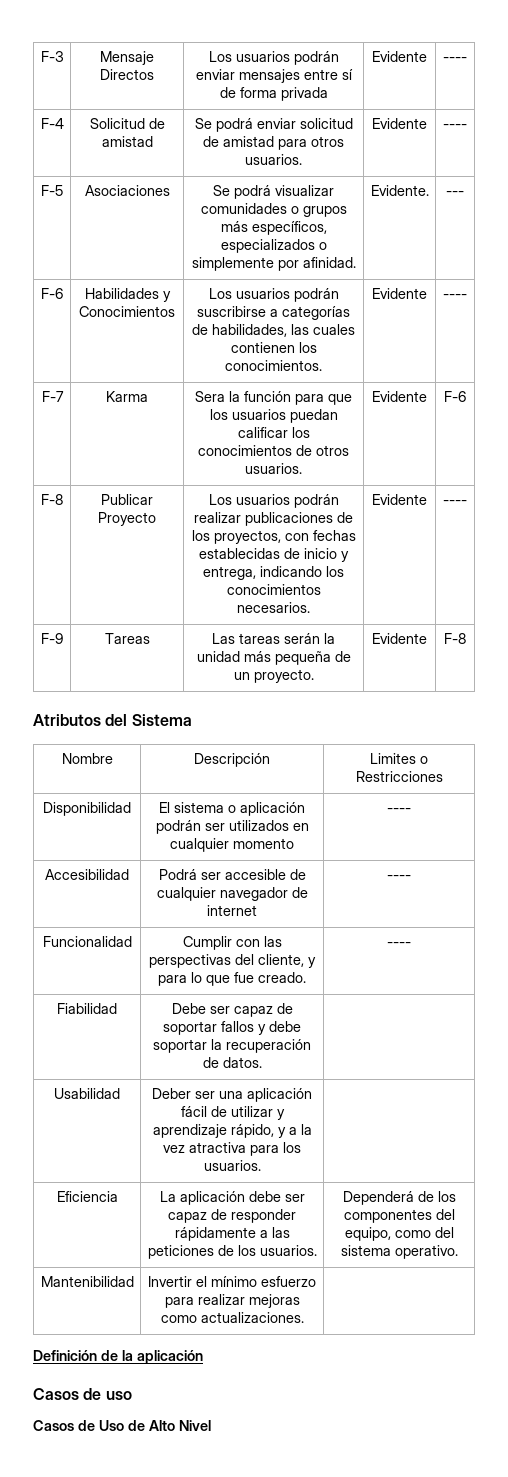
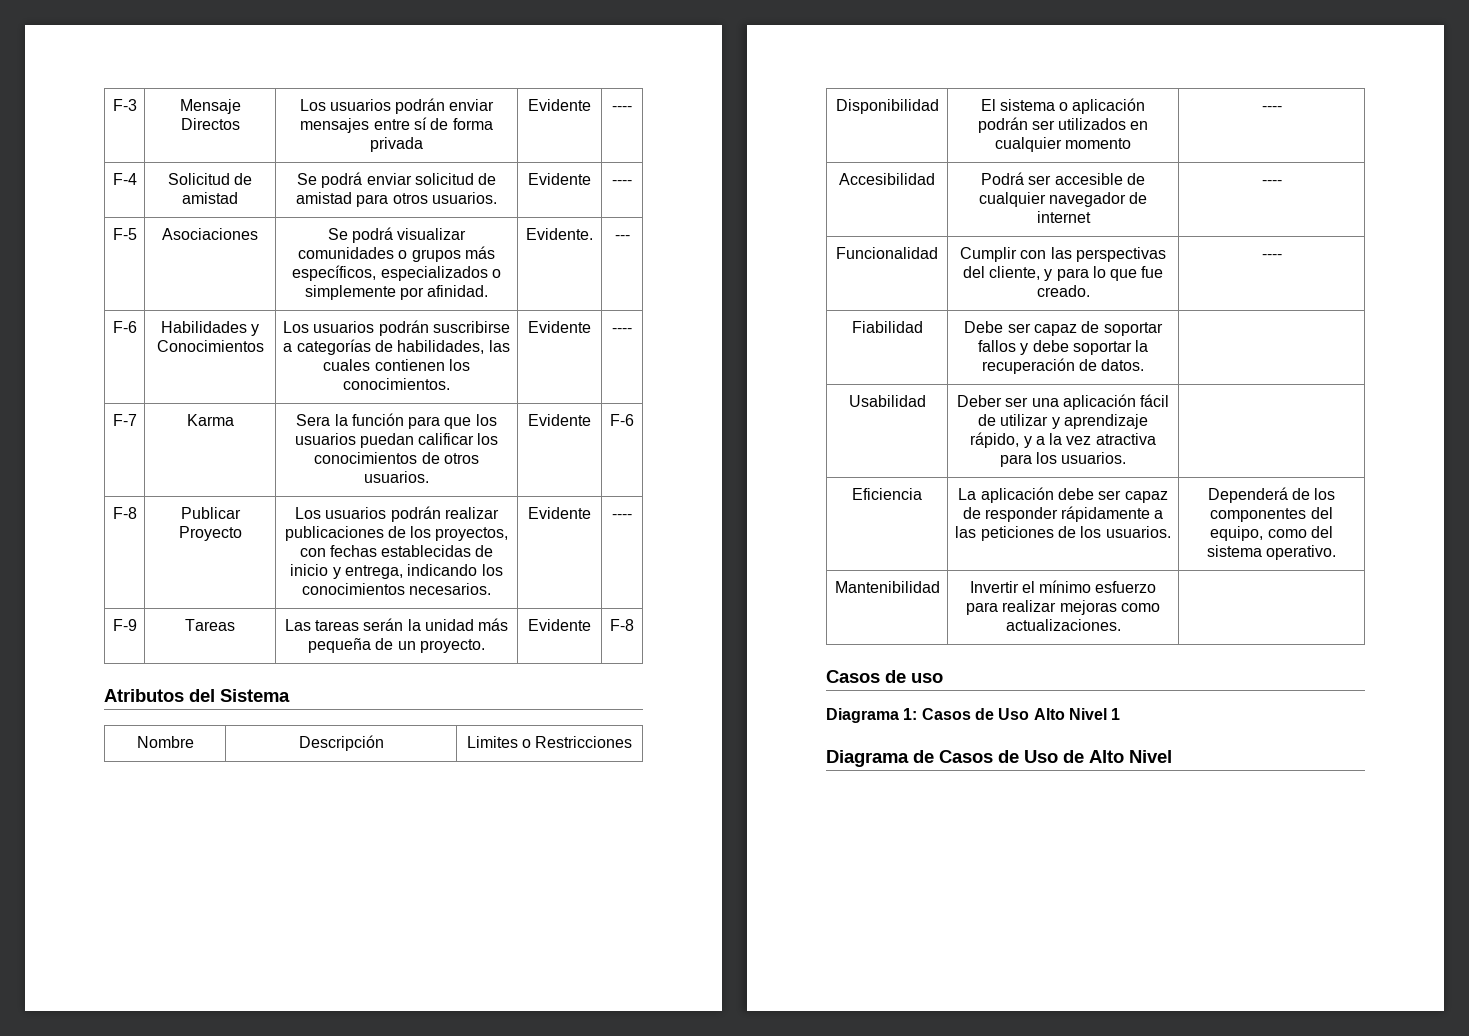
[33,1350,203,1364] // Definición de la aplicación -> (1121, 625) none
(132, 1395) none -> [826,708,1121,723] [826,750,934,767] Diagrama 1: Casos de Uso Alto Nivel 1 // Diagrama de

